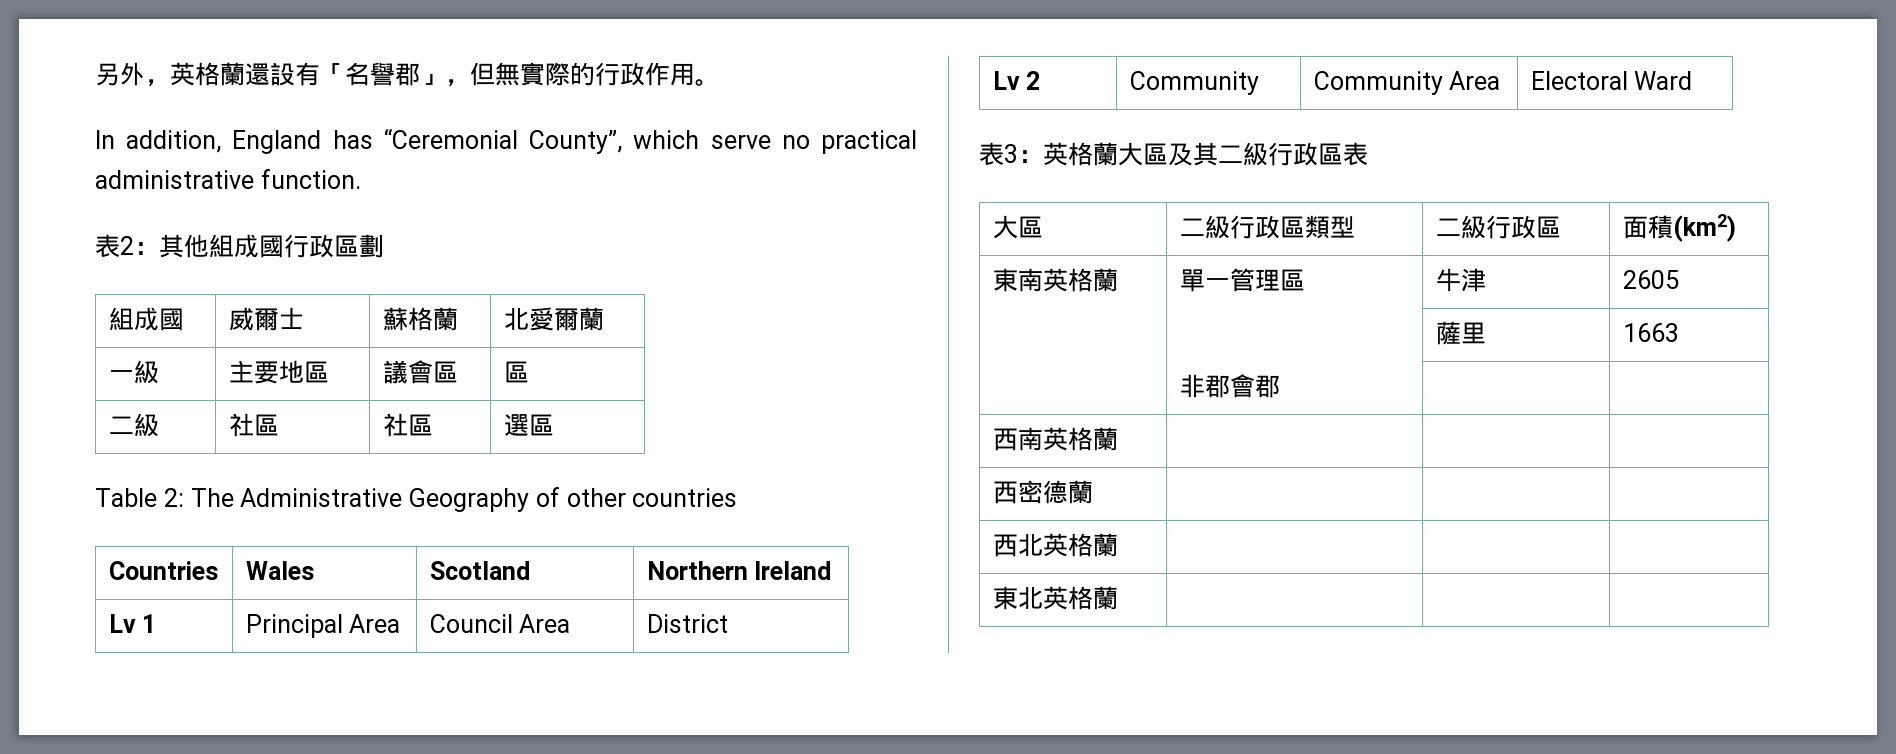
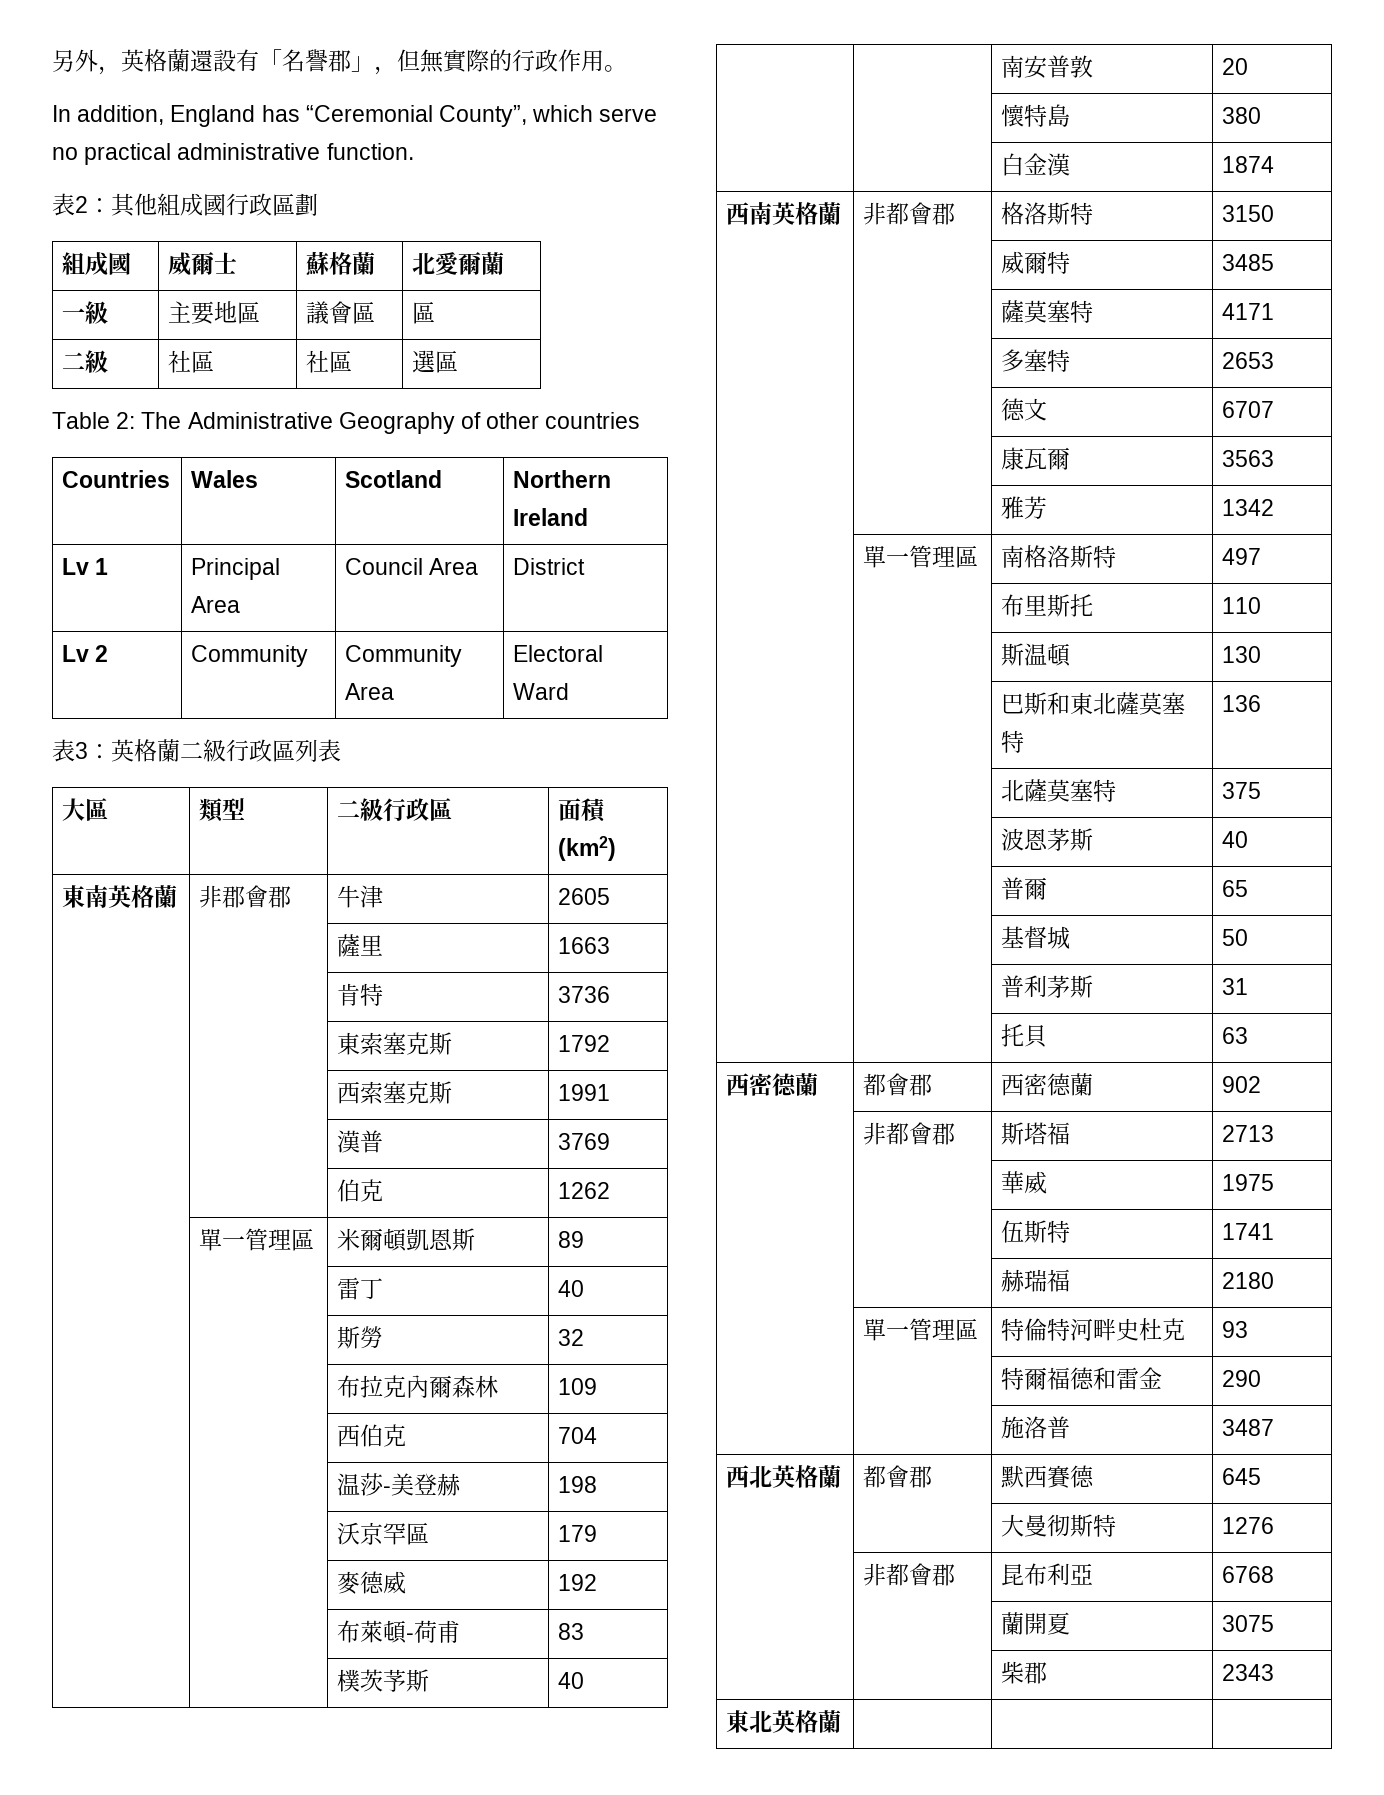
[1118,142,1343,166] 大區及其二級行政區 -> [180,739,318,762] 二級行政區列
[1179,215,1305,239] 二級行政區 -> (109, 809) none
[1179,268,1305,292] 單一管理區 -> [199,885,292,908] 非郡會郡
[1179,374,1280,398] [992,427,1118,451] [992,480,1093,504] [992,533,1118,557] 非郡會郡 | | // 西南英格蘭 | | | // 西密德蘭 | | | // 西北英格蘭 | | | -> [337,983,384,1006] [558,986,611,1003] [337,1032,453,1055] [558,1035,611,1052] [337,1081,453,1104] [558,1084,611,1101] [337,1130,384,1153] [558,1133,611,1150] [337,1179,384,1202] [558,1182,611,1199] [199,1228,315,1251] [337,1228,476,1252] [558,1231,585,1248] [337,1277,384,1300] [558,1280,585,1297] [337,1326,384,1349] [558,1329,585,1346] [337,1375,499,1398] [558,1378,598,1395] [337,1424,407,1447] [558,1427,598,1444] [337,1473,462,1496] [558,1476,598,1493] [337,1522,430,1545] [558,1525,598,1542] [337,1571,407,1595] [558,1574,598,1591] [337,1620,461,1644] [558,1623,585,1640] [337,1669,430,1692] [558,1672,585,1689] [1001,55,1094,79] [1222,58,1249,75] [1001,104,1071,127] [1222,107,1262,124] [1001,153,1071,176] [1222,156,1275,173] [726,202,842,225] [863,202,956,225] [1001,202,1094,225] [1222,205,1275,222] [1001,251,1071,274] [1222,254,1275,271] [1001,300,1094,323] [1222,303,1275,320] [1001,349,1071,372] [1222,352,1275,369] [1001,398,1048,421] [1222,401,1275,418] [1001,447,1071,470] [1222,450,1275,467] [1001,496,1048,519] [1222,499,1275,516] [863,545,979,568] [1001,545,1117,568] [1222,548,1262,565] [1001,594,1094,617] [1222,597,1262,614] [1001,643,1072,667] [1222,646,1262,663] [1001,692,1186,715] [1001,730,1025,753] [1222,695,1262,712] [1001,779,1117,802] [1222,782,1262,799] [1001,828,1094,851] [1222,831,1249,848] [1001,877,1048,900] [1222,880,1249,897] [1001,926,1071,949] [1222,929,1249,946] [1001,975,1094,998] [1222,978,1249,995] [1001,1024,1048,1048] [1222,1027,1249,1044] [726,1073,819,1096] [863,1073,933,1096] [1001,1073,1094,1096] [1222,1076,1262,1093] [863,1122,956,1145] [1001,1122,1071,1145] [1222,1125,1275,1142] [1001,1171,1048,1194] [1222,1174,1275,1191] [1001,1220,1071,1243] [1222,1223,1275,1240] [1001,1269,1071,1292] [1222,1272,1275,1289] [863,1318,979,1341] [1001,1318,1186,1341] [1222,1321,1249,1338] [1001,1367,1163,1390] [1222,1370,1262,1387] [1001,1416,1071,1439] [1222,1419,1275,1436] [726,1465,842,1488] [863,1465,933,1488] [1001,1465,1095,1489] [1222,1468,1262,1485] [1001,1514,1117,1537] [1222,1517,1275,1534] [863,1563,956,1586] [1001,1563,1094,1586] [1222,1566,1275,1583] [1001,1612,1071,1635] [1222,1615,1275,1632] [1001,1661,1048,1684] [1222,1664,1275,1681] | 肯特 | 3736 // | | 東索塞克斯 | 1792 // | | 西索塞克斯 | 1991 // | | 漢普 | 3769 // | | 伯克 | 1262 // | 單一管理區 | 米爾頓凱恩斯 | 89 // | | 雷丁 | 40 // | | 斯勞 | 32 // | | 布拉克內爾森林 | 109 // | | 西伯克 | 704 // | | 温莎-美登赫 | 198 // | | 沃京罕區 | 179 // | | 麥德威 | 192 // | | 布萊頓-荷甫 | 83 // | | 樸茨芧斯 | 40 // | | 南安普敦 | 20 // | | 懷特島 | 380 // | | 白金漢 | 1874 // 西南英格蘭 | 非都會郡 | 格洛斯特 | 3150 // | | 威爾特 | 3485 // | | 薩莫塞特 | 4171 // | | 多塞特 | 2653 // | | 德文 | 6707 // | | 康瓦爾 | 3563 // | | 雅芳 | 1342 // | 單一管理區 | 南格洛斯特 | 497 // | | 布里斯托 | 110 // | | 斯温頓 | 130 // | | 巴斯和東北薩莫塞特 | 136 // | | 北薩莫塞特 | 375 // | | 波恩茅斯 | 40 // | | 普爾 | 65 // | | 基督城 | 50 // | | 普利茅斯 | 31 // | | 托貝 | 63 // 西密德蘭 | 都會郡 | 西密德蘭 | 902 // | 非都會郡 | 斯塔福 | 2713 // | | 華威 | 1975 // | | 伍斯特 | 1741 // | | 赫瑞福 | 2180 // | 單一管理區 | 特倫特河畔史杜克 | 93 // | | 特爾福德和雷金 | 290 // | | 施洛普 | 3487 // 西北英格蘭 | 都會郡 | 默西賽德 | 645 // | | 大曼彻斯特 | 1276 // | 非都會郡 | 昆布利亞 | 6768 // | | 蘭開夏 | 3075 // | | 柴郡 | 2343

